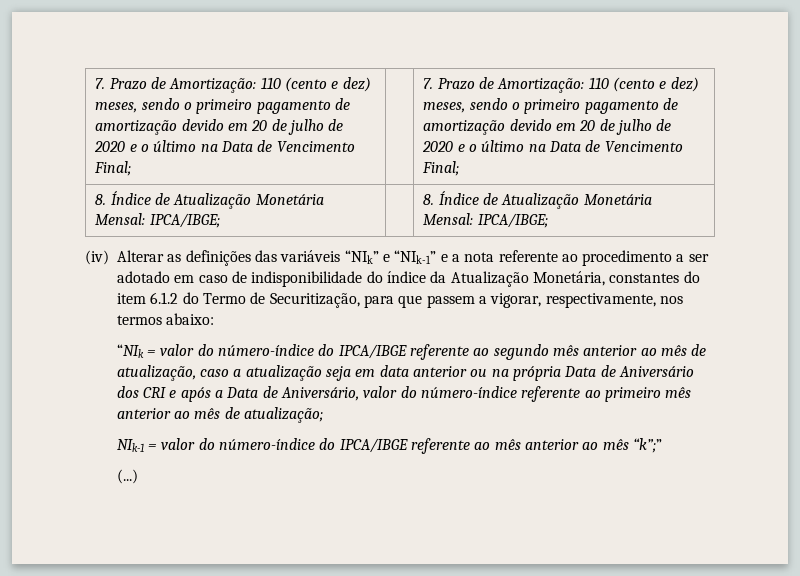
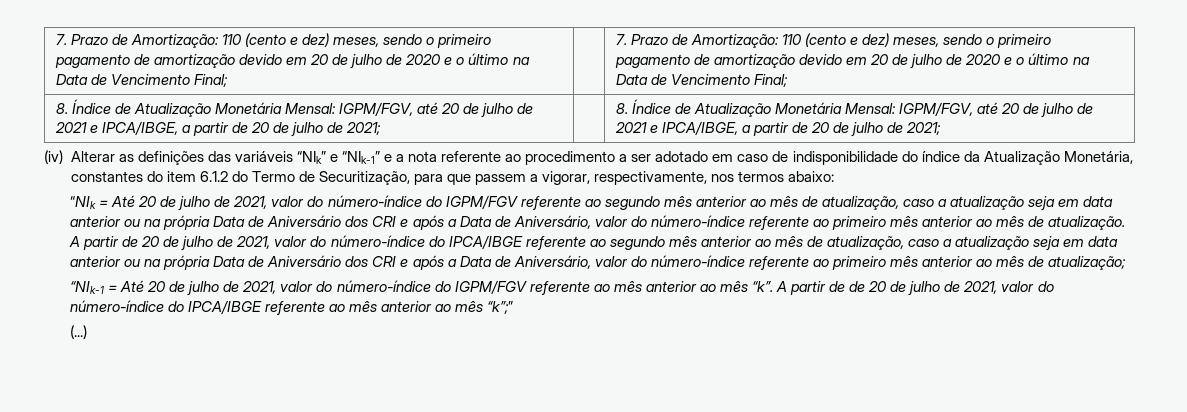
[149,213,220,228] [423,191,652,209] [423,213,548,228] IPCA/IBGE; | | 8. Índice de Atualização Monetária Mensal: IPCA/IBGE; -> [339,102,534,118] [54,121,382,137] [615,99,1094,118] [614,121,942,137] IGPM/FGV, até 20 de julho de 2021 e IPCA/IBGE, a partir de 20 de julho de 2021; | | 8. Índice de Atualização Monetária Mensal: IGPM/FGV, até 20 de julho de 2021 e IPCA/IBGE, a partir de 20 de julho de 2021;
(157, 353) none -> [111,195,1114,211] [70,215,1126,230] [69,236,271,251] Até 20 de julho de 2021, valor do número-índice do IGPM/FGV referente ao segundo mês anterior ao mês de atualização, caso a atualização seja em data anterior ou na própria Data de Aniversário dos CRI e após a Data de Aniversário, valor do número-índice referente ao primeiro mês anterior ao mês de atualização. A partir de 20 de julho de 2021,
[116,439,158,452] NIk-1 = -> [70,280,998,296] “NIk-1 = Até 20 de julho de 2021, valor do número-índice do IGPM/FGV referente ao mês anterior ao mês “k”. A partir de de 20 de julho de 2021,

